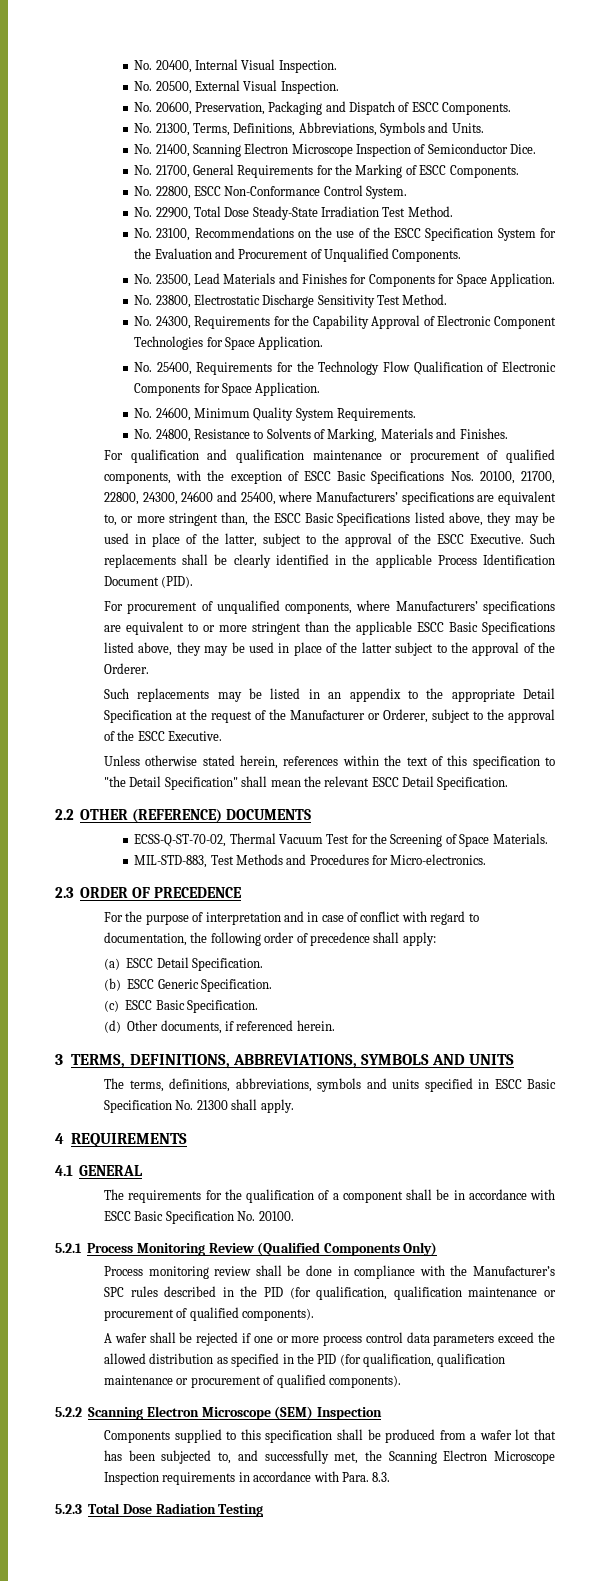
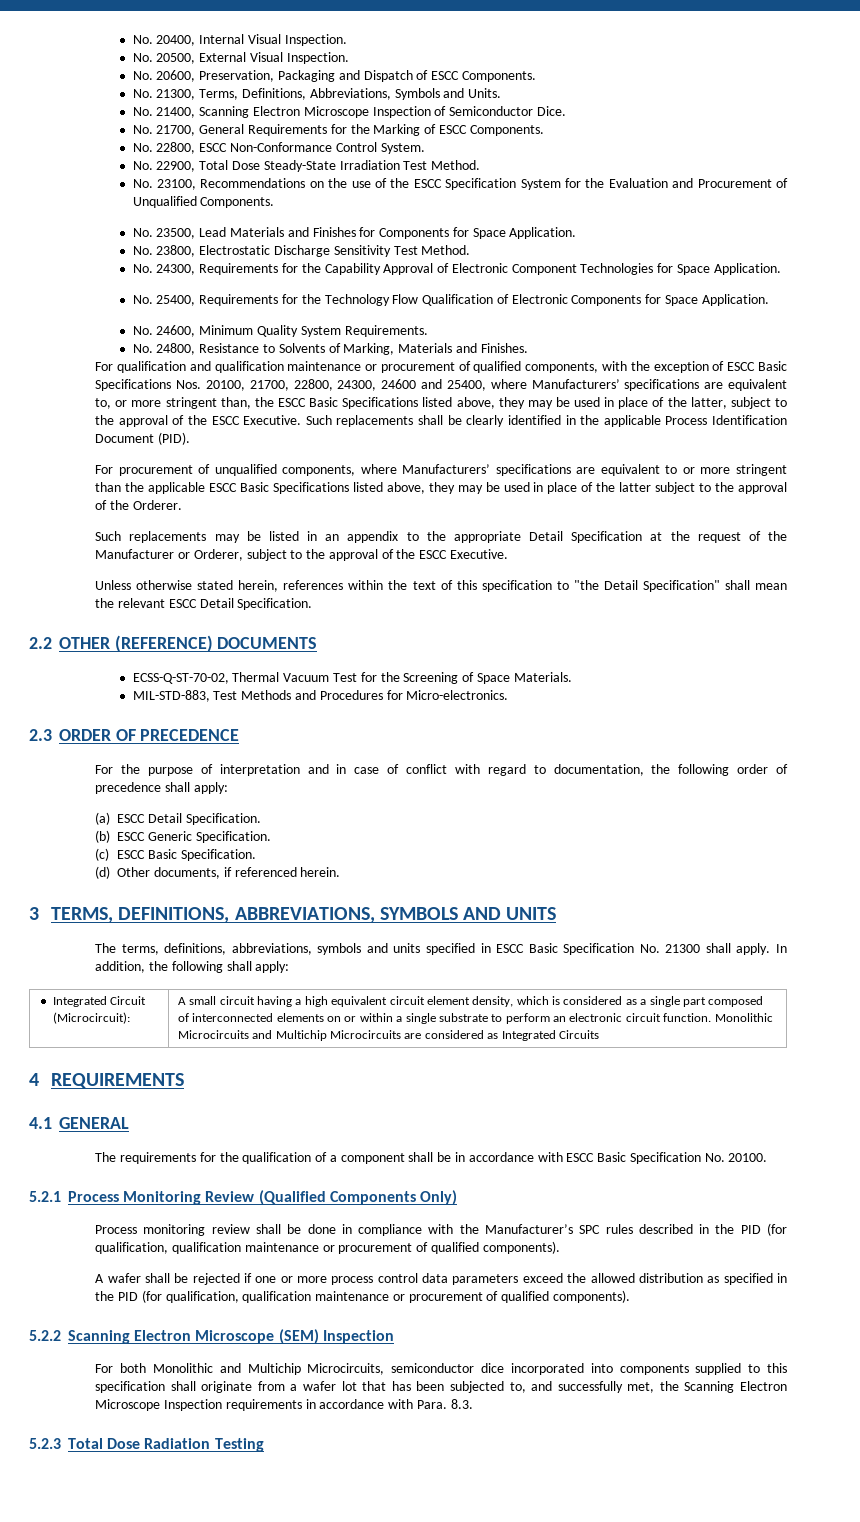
(294, 1106) none -> [776,944,787,953] [95,961,290,973] [52,996,147,1007] [52,1012,130,1024] [177,996,764,1007] [177,1013,773,1024] [177,1030,599,1041] In addition, the following shall apply: // Integrated Circuit (Microcircuit): | A small circuit having a high equivalent circuit element density, which is considered as a single part composed of interconnected elements on or within a single substrate to perform an electronic circuit function. Monolithic Microcircuits and Multichip Microcircuits are considered as Integrated Circuits
[104,1430,171,1443] Components -> [95,1363,689,1375] For both Monolithic and Multichip Microcircuits, semiconductor dice incorporated into components
[367,1429,436,1443] be produced -> [201,1381,253,1393] originate

